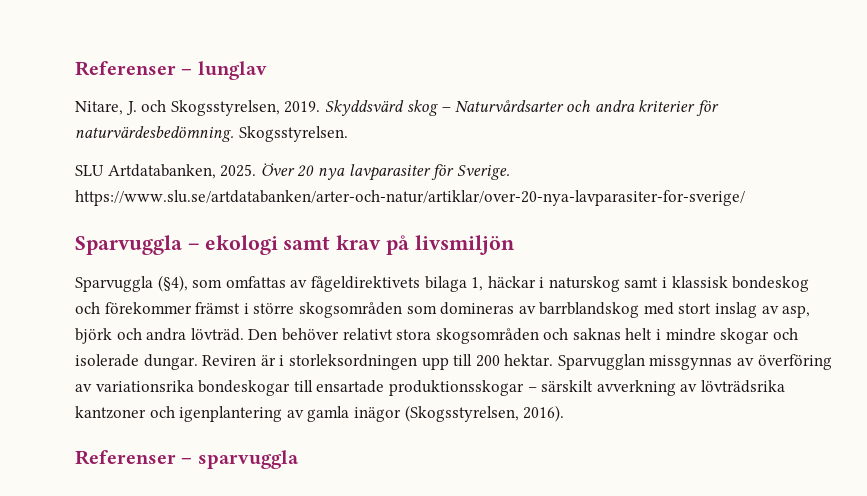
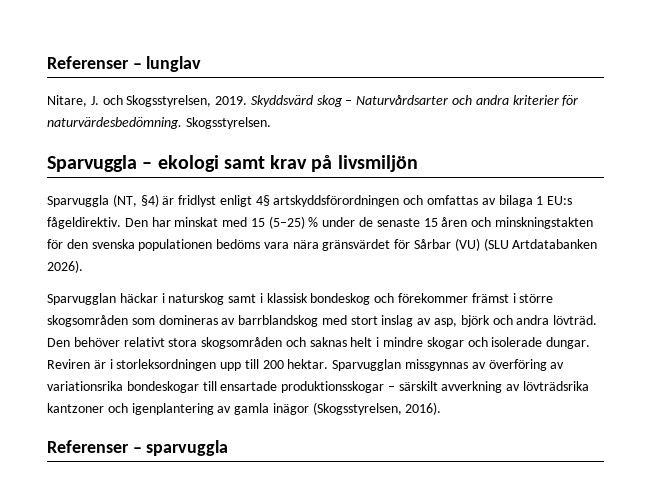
[75,163,510,181] [75,190,745,206] // SLU Artdatabanken, 2025. Över 20 nya lavparasiter för Sverige. https://www.slu.se/artdatabanken/arter-och-natur/artiklar/over-20-nya-lavparasiter-for-sverige/ -> (271, 123) none
[157,275,484,292] (§4), som omfattas av fågeldirektivets bilaga 1, -> [112,194,573,207] [47,216,593,229] [47,238,598,251] [47,260,83,273] [47,293,116,305] (NT, §4) är fridlyst enligt 4§ artskyddsförordningen och omfattas av bilaga 1 EU:s fågeldirektiv. Den har minskat med 15 (5–25) % under de senaste 15 åren och minskningstakten för den svenska populationen bedöms vara nära gränsvärdet för Sårbar (VU) (SLU Artdatabanken 2026). // Sparvugglan

